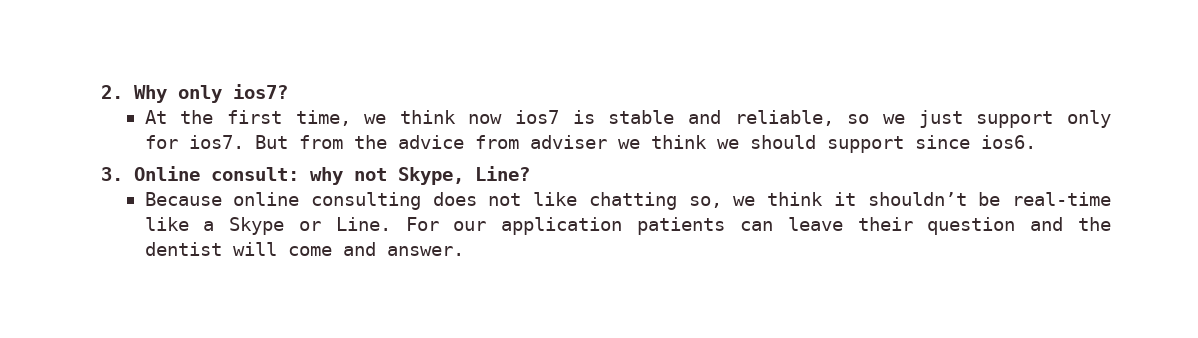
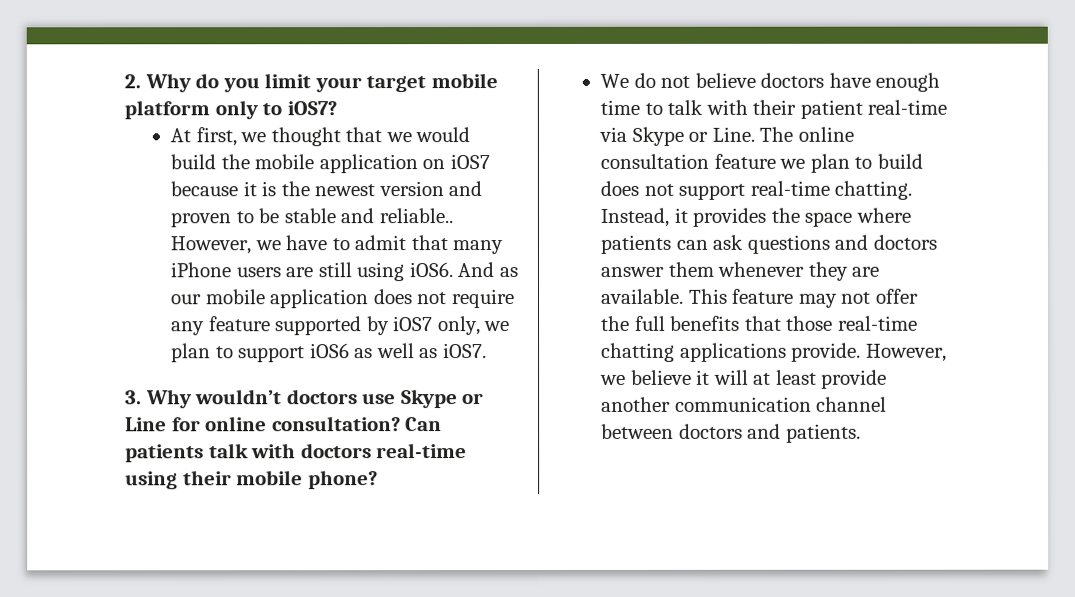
[178,84,288,103] [144,110,1111,128] [144,135,1036,153] [101,166,530,185] [144,192,1111,210] [144,217,1111,235] [144,242,464,256] only ios7? // At the first time, we think now ios7 is stable and reliable, so we just support only for ios7. But from the advice from adviser we think we should support since ios6. // 3. Online consult: why not Skype, Line? // Because online consulting does not like chatting so, we think it shouldn’t be real-time like a Skype or Line. For our application patients can leave their question and the dentist will come and answer. -> [195,73,498,93] [124,100,337,120] [170,127,471,147] [170,154,490,174] [170,181,483,197] [170,208,453,228] [170,235,504,255] [170,262,518,282] [170,289,515,309] [171,316,511,336] [171,343,487,363] [125,389,485,409] [125,416,443,432] [125,443,468,463] [125,470,378,490] [600,72,941,92] [600,99,948,119] [599,126,854,146] [600,153,923,173] [600,180,913,200] [600,207,911,227] [600,234,937,254] [600,261,880,281] [600,288,919,308] [601,315,918,331] [601,342,947,362] [600,369,888,389] [601,396,888,412] [601,423,861,443] do you limit your target mobile platform only to iOS7? // At first, we thought that we would build the mobile application on iOS7 because it is the newest version and proven to be stable and reliable.. However, we have to admit that many iPhone users are still using iOS6. And as our mobile application does not require any feature supported by iOS7 only, we plan to support iOS6 as well as iOS7. // 3. Why wouldn’t doctors use Skype or Line for online consultation? Can patients talk with doctors real-time using their mobile phone? // We do not believe doctors have enough time to talk with their patient real-time via Skype or Line. The online consultation feature we plan to build does not support real-time chatting. Instead, it provides the space where patients can ask questions and doctors answer them whenever they are available. This feature may not offer the full benefits that those real-time chatting applications provide. However, we believe it will at least provide another communication channel between doctors and patients.

